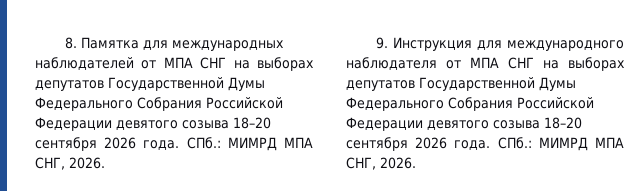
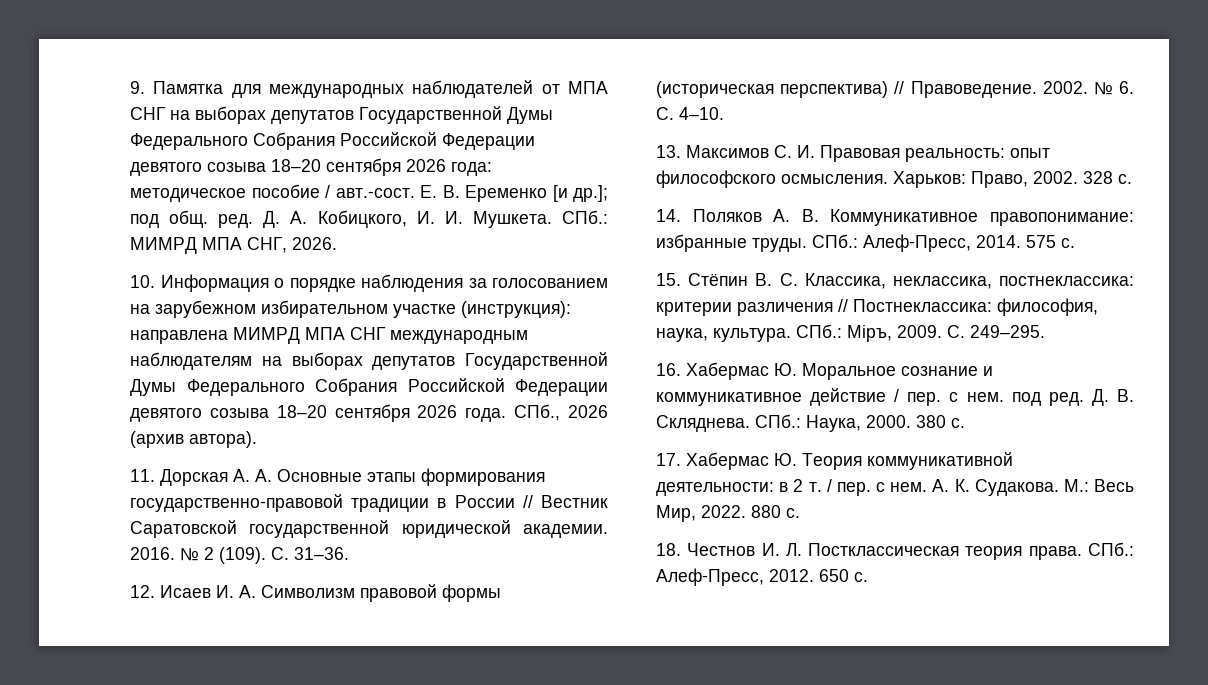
[64,37,77,49] 8. -> [130,81,145,94] 9.
[143,140,180,150] года. -> [451,162,492,176] [130,184,608,202] [130,210,552,228] года: методическое пособие / авт.-сост. Е. В. Еременко [и др.]; под общ. ред. Д. А. Кобицкого, И. И. Мушкета.
[375,37,624,51] [346,57,534,70] 9. Инструкция для международного наблюдателя от МПА СНГ -> [130,274,608,292] [130,300,571,318] [130,327,528,344] [130,352,252,370] 10. Информация о порядке наблюдения за голосованием на зарубежном избирательном участке (инструкция): направлена МИМРД МПА СНГ международным наблюдателям
[497,137,624,151] [346,157,416,170] СПб.: МИМРД МПА СНГ, 2026. -> [514,404,608,421] [130,431,257,448] [130,468,545,486] [130,494,608,512] [130,520,608,538] [130,547,349,564] [130,584,501,602] [656,81,1134,98] [656,107,724,120] [656,145,1050,162] [656,170,1132,188] [656,209,1134,226] [656,234,1075,252] [656,273,1134,289] [656,298,1098,316] [656,324,1045,342] [656,362,993,380] [656,388,1134,406] [656,414,965,432] [656,452,1013,470] [656,479,1134,496] [656,505,800,522] [656,542,1134,560] [656,568,868,586] СПб., 2026 (архив автора). // 11. Дорская А. А. Основные этапы формирования государственно-правовой традиции в России // Вестник Саратовской государственной юридической академии. 2016. № 2 (109). С. 31–36. // 12. Исаев И. А. Символизм правовой формы (историческая перспектива) // Правоведение. 2002. № 6. С. 4–10. // 13. Максимов С. И. Правовая реальность: опыт философского осмысления. Харьков: Право, 2002. 328 с. // 14. Поляков А. В. Коммуникативное правопонимание: избранные труды. СПб.: Алеф-Пресс, 2014. 575 с. // 15. Стёпин В. С. Классика, неклассика, постнеклассика: критерии различения // Постнеклассика: философия, наука, культура. СПб.: Мiръ, 2009. С. 249–295. // 16. Хабермас Ю. Моральное сознание и коммуникативное действие / пер. с нем. под ред. Д. В. Скляднева. СПб.: Наука, 2000. 380 с. // 17. Хабермас Ю. Теория коммуникативной деятельности: в 2 т. / пер. с нем. А. К. Судакова. М.: Весь Мир, 2022. 880 с. // 18. Честнов И. Л. Постклассическая теория права. СПб.: Алеф-Пресс, 2012. 650 с.

